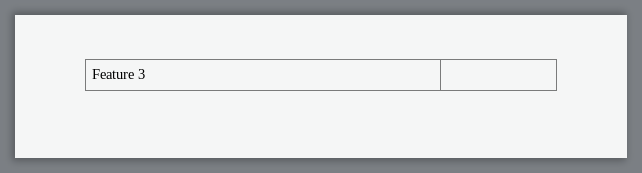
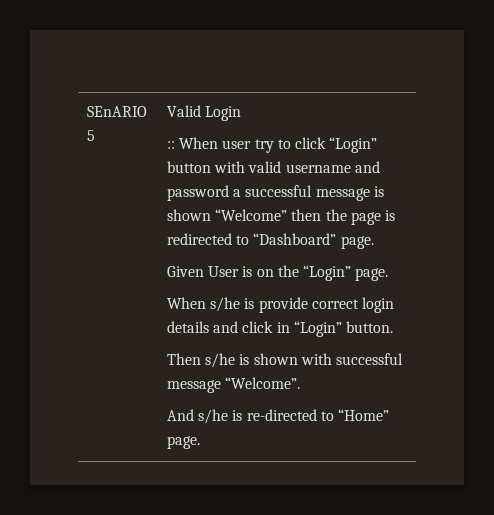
[92,69,146,79] Feature 3 | -> [87,106,148,117] [87,130,96,141] [167,105,242,121] [167,137,378,153] [167,161,380,173] [167,185,384,201] [167,209,396,225] [167,233,374,249] [167,265,389,281] [167,297,395,313] [167,321,394,337] [167,353,404,368] [167,377,301,393] [167,409,390,424] [167,436,201,449] SEnARIO 5 | Valid Login // :: When user try to click “Login” button with valid username and password a successful message is shown “Welcome” then the page is redirected to “Dashboard” page. // Given User is on the “Login” page. // When s/he is provide correct login details and click in “Login” button. // Then s/he is shown with successful message “Welcome”. // And s/he is re-directed to “Home” page.

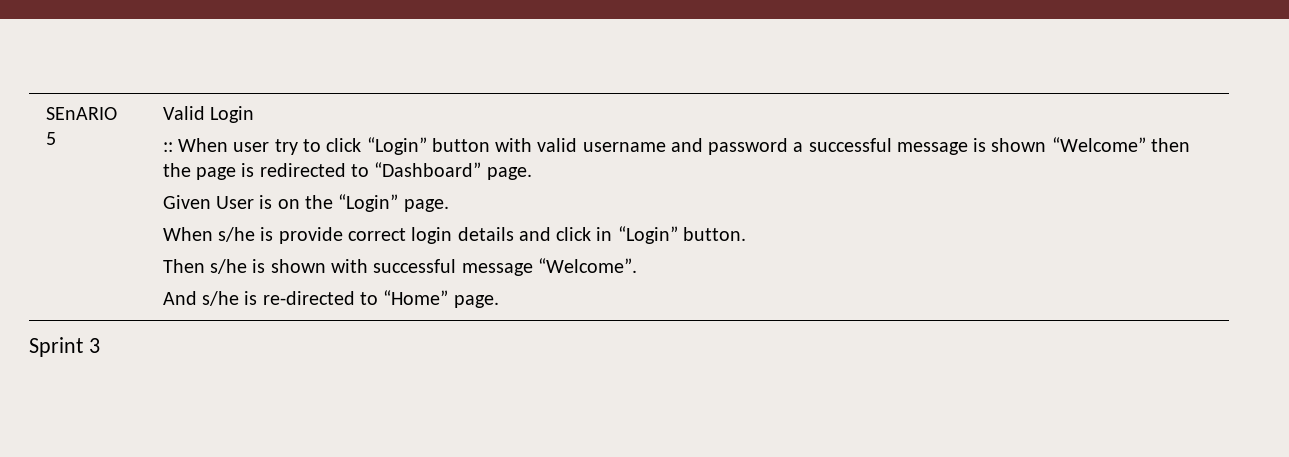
(201, 442) none -> [29,337,100,357] // Sprint 3

